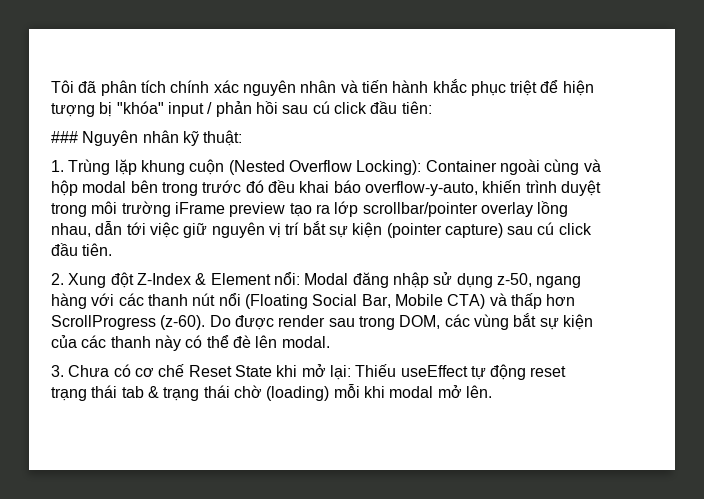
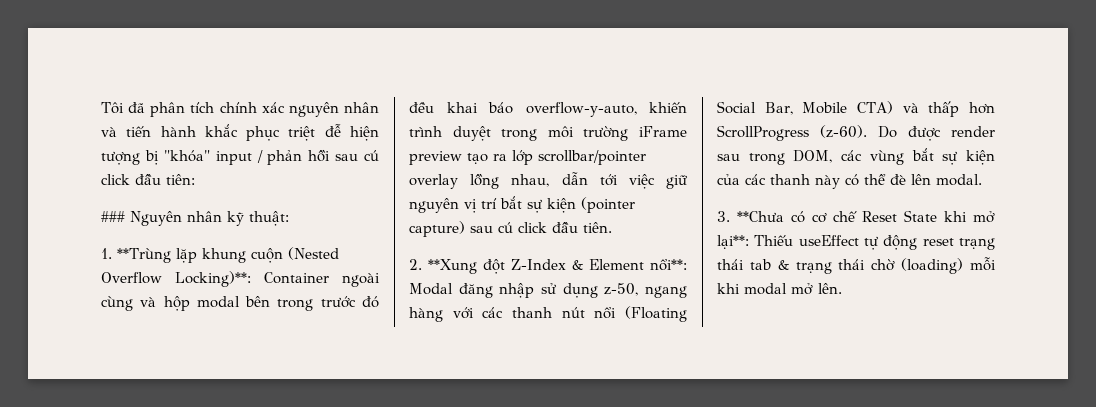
[540,80,559,93] để -> [324,124,341,137] đễ
[68,159,111,175] Trùng -> [117,248,171,263] **Trùng
[356,160,422,175] Locking): -> [175,271,251,287] Locking)**:
[68,273,107,288] Xung -> [428,259,477,274] **Xung
[273,272,300,285] nổi: -> [650,259,687,271] nổi**:
[68,365,110,377] Chưa -> [737,211,784,222] **Chưa
[329,365,351,380] lại: -> [717,235,749,249] lại**:

